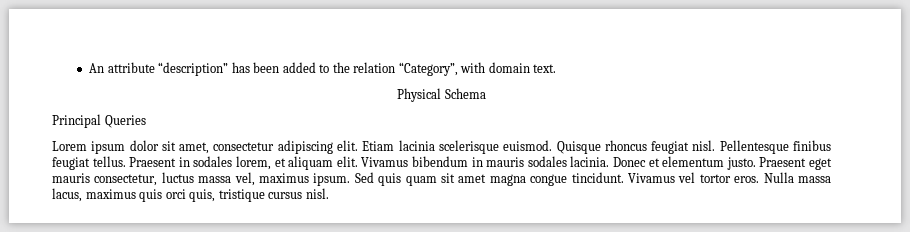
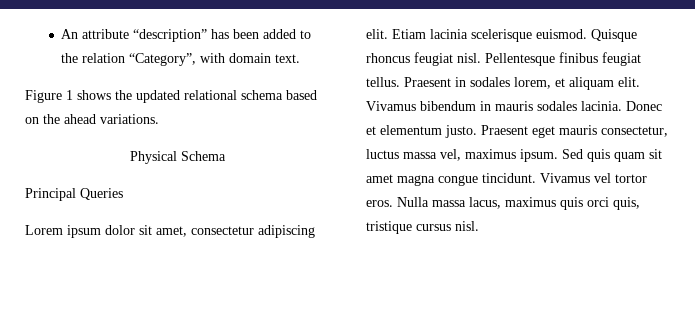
(557, 68) none -> [25,90,317,103] [25,114,159,124] // Figure 1 shows the updated relational schema based on the ahead variations.

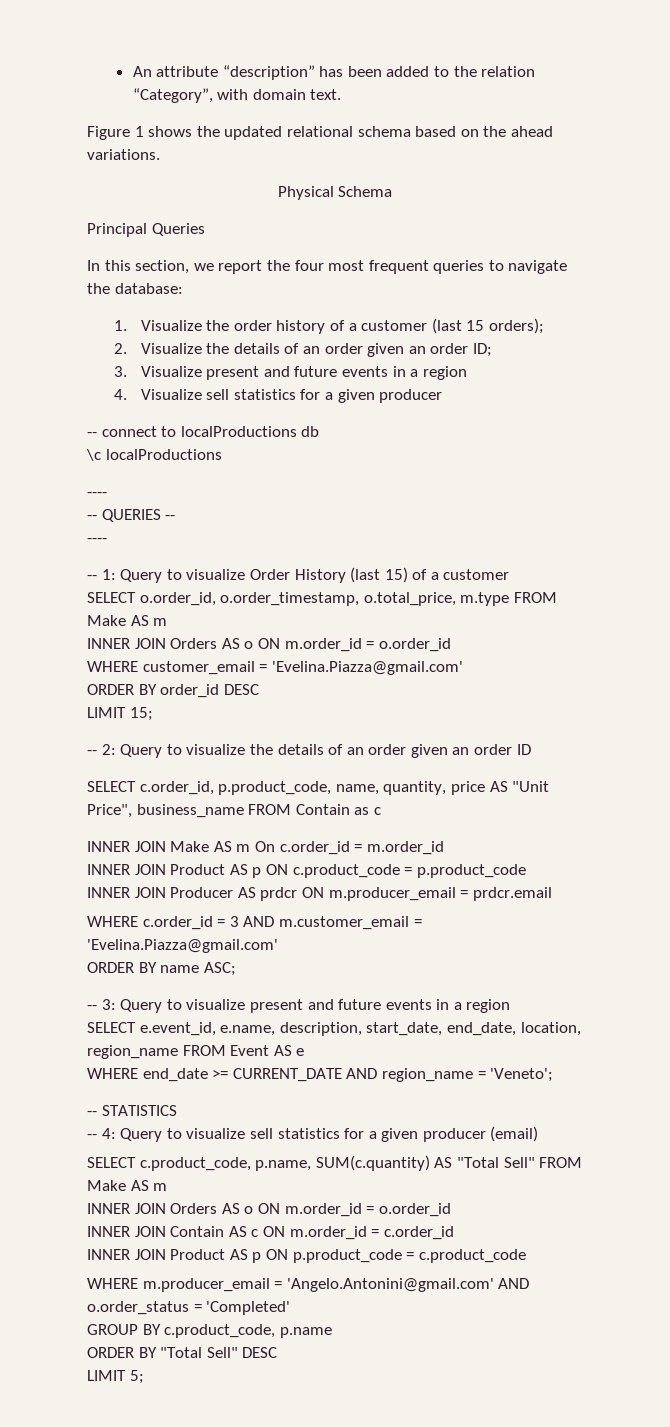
[25,225,315,238] [366,29,637,42] [366,52,641,66] [366,77,640,90] [366,101,662,111] [366,125,668,138] [366,149,662,162] [366,173,647,186] [366,197,640,210] [366,221,479,234] Lorem ipsum dolor sit amet, consectetur adipiscing elit. Etiam lacinia scelerisque euismod. Quisque rhoncus feugiat nisl. Pellentesque finibus feugiat tellus. Praesent in sodales lorem, et aliquam elit. Vivamus bibendum in mauris sodales lacinia. Donec et elementum justo. Praesent eget mauris consectetur, luctus massa vel, maximus ipsum. Sed quis quam sit amet magna congue tincidunt. Vivamus vel tortor eros. Nulla massa lacus, maximus quis orci quis, tristique cursus nisl. -> [87,260,568,274] [87,283,183,294] [113,318,544,334] [113,343,492,357] [113,366,467,380] [113,389,443,403] [87,426,320,437] [86,449,222,461] [87,492,107,497] [87,509,176,522] [87,538,107,543] [87,567,510,583] [87,592,557,606] [87,615,168,626] [87,638,451,652] [87,661,463,675] [87,684,259,698] [87,707,153,721] [87,744,531,758] [87,781,550,795] [87,804,381,818] [87,841,444,855] [87,864,526,878] [87,887,552,901] [87,916,422,930] [87,939,278,953] [87,962,236,976] [87,999,511,1013] [87,1022,581,1036] [87,1045,305,1059] [87,1068,554,1082] [87,1105,177,1116] [87,1126,539,1142] [87,1155,583,1171] [87,1180,168,1191] [87,1203,451,1217] [87,1226,454,1240] [87,1249,526,1263] [87,1278,530,1292] [87,1301,291,1315] [87,1324,332,1338] [87,1347,278,1358] [87,1370,144,1384] In this section, we report the four most frequent queries to navigate the database: // 1. Visualize the order history of a customer (last 15 orders); // 2. Visualize the details of an order given an order ID; // 3. Visualize present and future events in a region // 4. Visualize sell statistics for a given producer // -- connect to localProductions db // \c localProductions // ---- // -- QUERIES -- // ---- // -- 1: Query to visualize Order History (last 15) of a customer // SELECT o.order_id, o.order_timestamp, o.total_price, m.type FROM Make AS m // INNER JOIN Orders AS o ON m.order_id = o.order_id // WHERE customer_email = 'Evelina.Piazza@gmail.com' // ORDER BY order_id DESC // LIMIT 15; // -- 2: Query to visualize the details of an order given an order ID // SELECT c.order_id, p.product_code, name, quantity, price AS "Unit Price", business_name FROM Contain as c // INNER JOIN Make AS m On c.order_id = m.order_id // INNER JOIN Product AS p ON c.product_code = p.product_code // INNER JOIN Producer AS prdcr ON m.producer_email = prdcr.email // WHERE c.order_id = 3 AND m.customer_email = 'Evelina.Piazza@gmail.com' // ORDER BY name ASC; // -- 3: Query to visualize present and future events in a region // SELECT e.event_id, e.name, description, start_date, end_date, location, region_name FROM Event AS e // WHERE end_date >= CURRENT_DATE AND region_name = 'Veneto'; // -- STATISTICS // -- 4: Query to visualize sell statistics for a given producer (email) // SELECT c.product_code, p.name, SUM(c.quantity) AS "Total Sell" FROM Make AS m // INNER JOIN Orders AS o ON m.order_id = o.order_id // INNER JOIN Contain AS c ON m.order_id = c.order_id // INNER JOIN Product AS p ON p.product_code = c.product_code // WHERE m.producer_email = 'Angelo.Antonini@gmail.com' AND o.order_status = 'Completed' // GROUP BY c.product_code, p.name // ORDER BY "Total Sell" DESC // LIMIT 5;

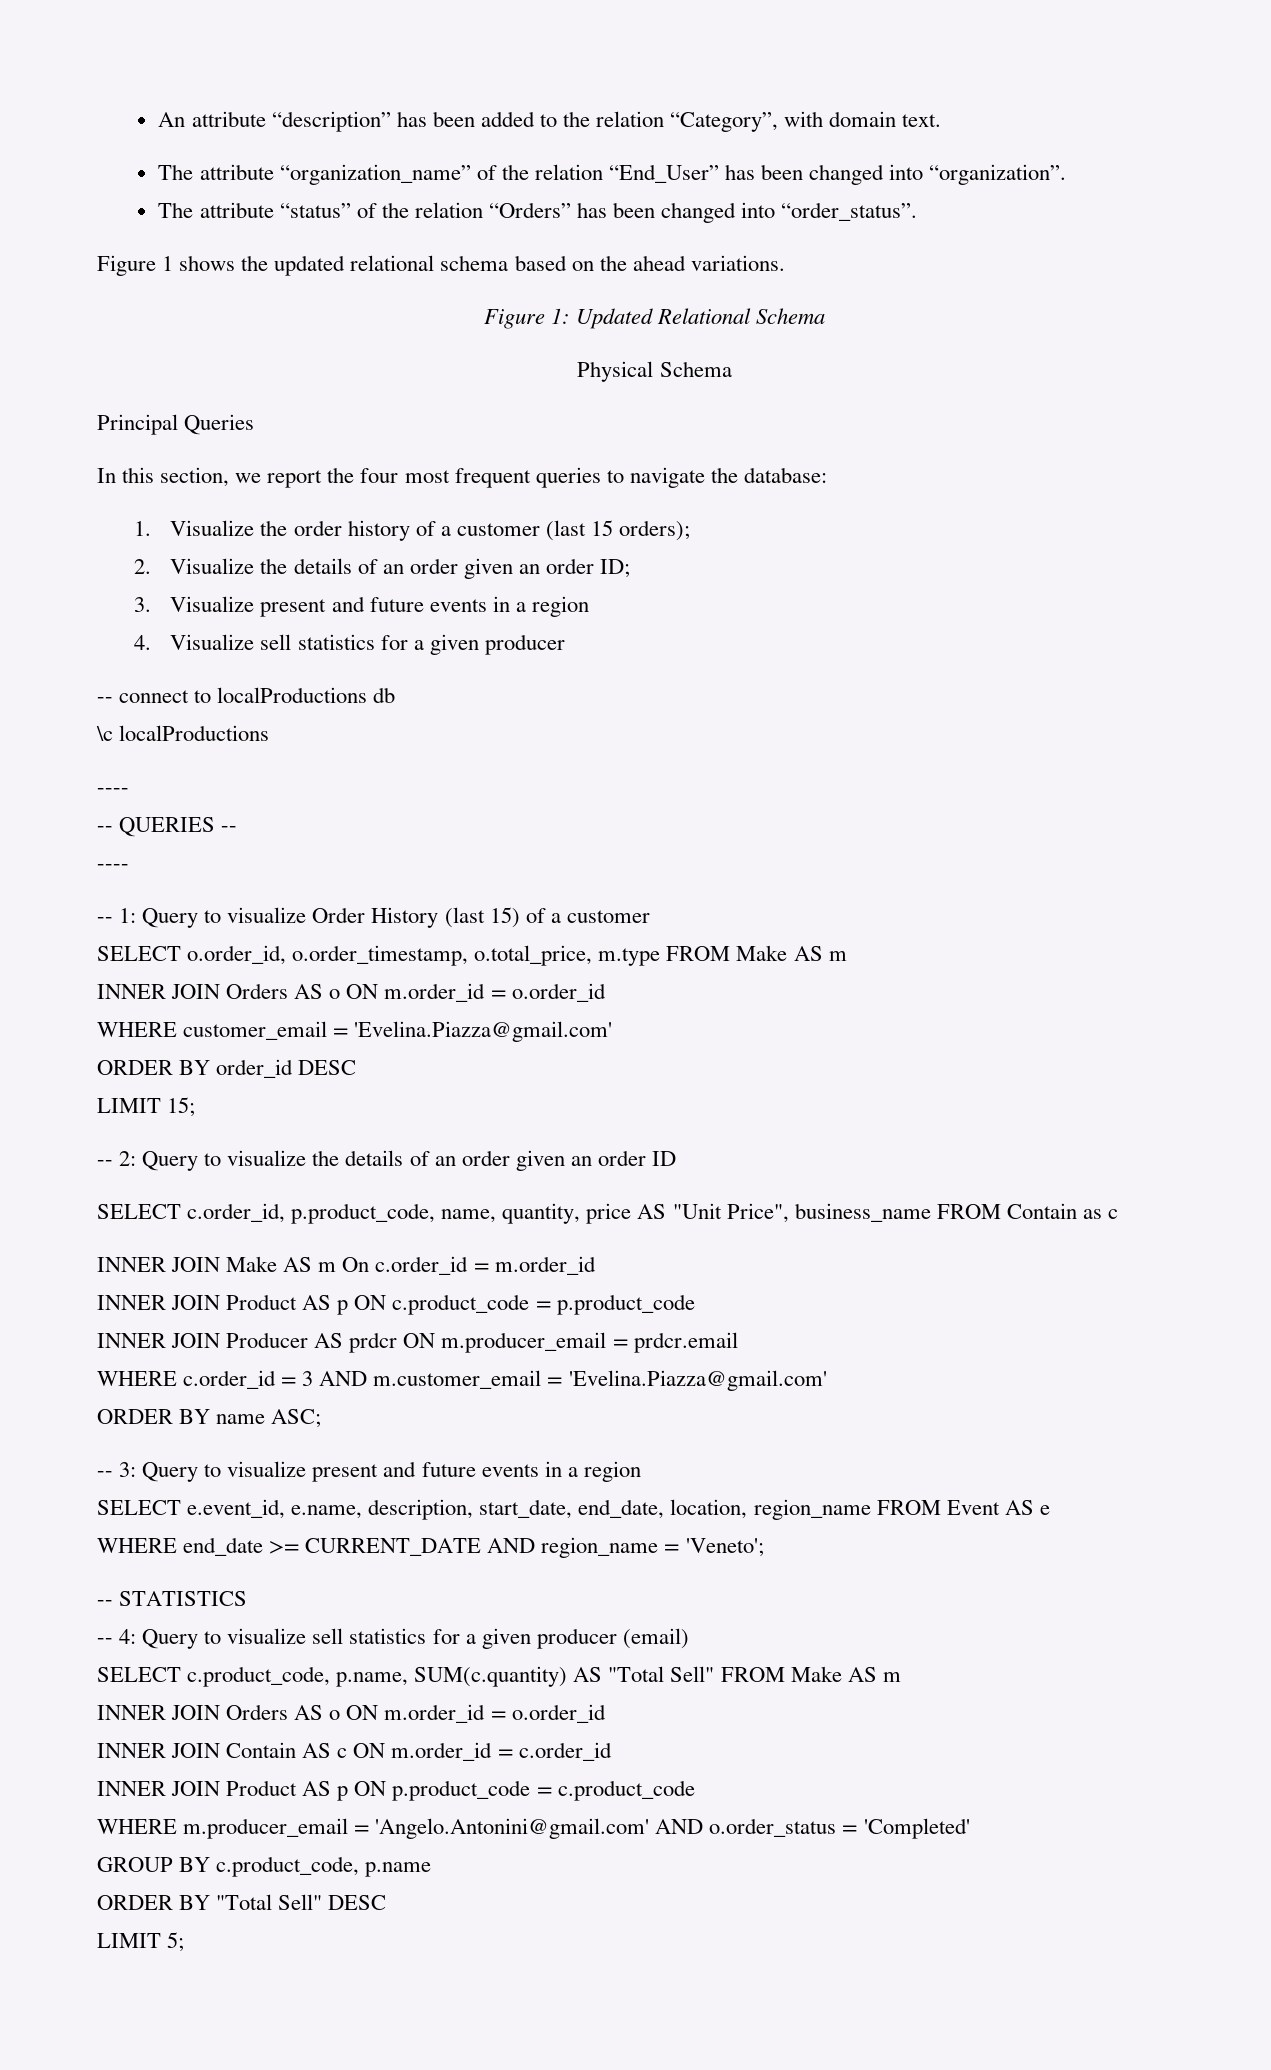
(342, 94) none -> [158,164,1067,185] [158,202,918,223] // The attribute “organization_name” of the relation “End_User” has been changed into “organization”. // The attribute “status” of the relation “Orders” has been changed into “order_status”.
(160, 154) none -> [483,308,826,329] // Figure 1: Updated Relational Schema

